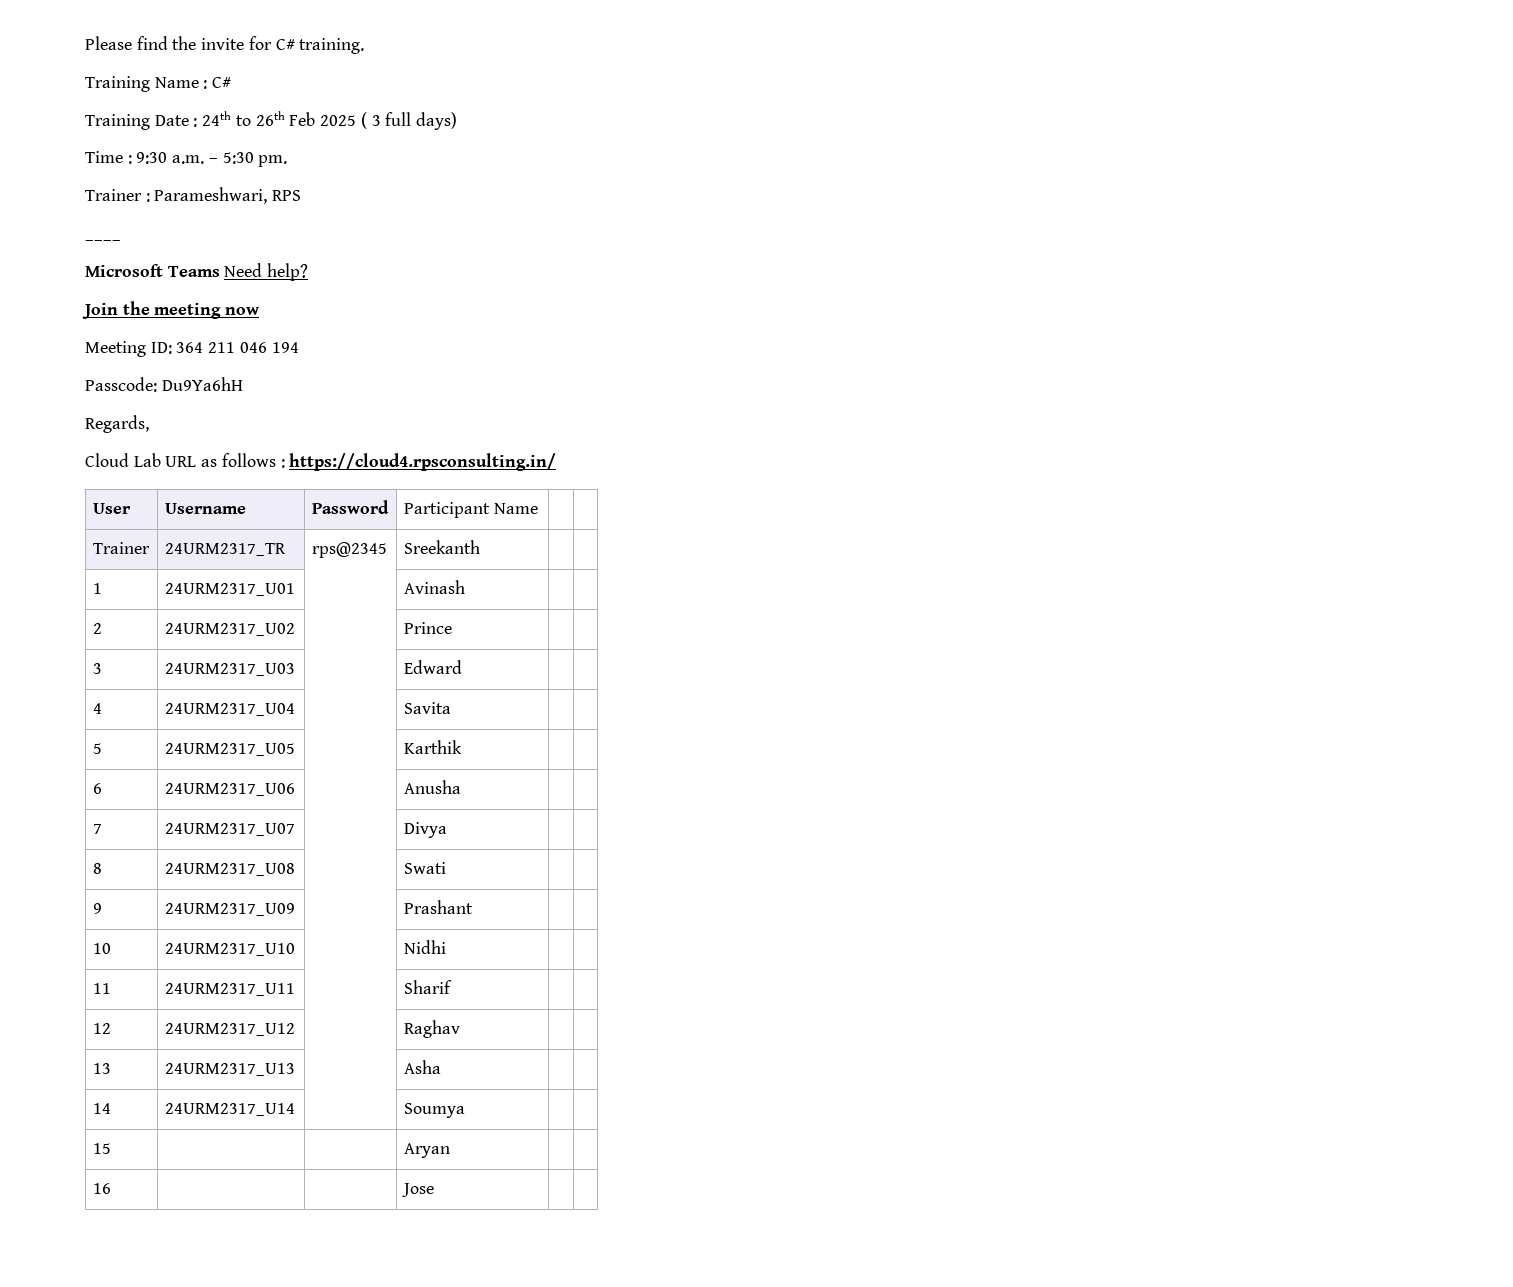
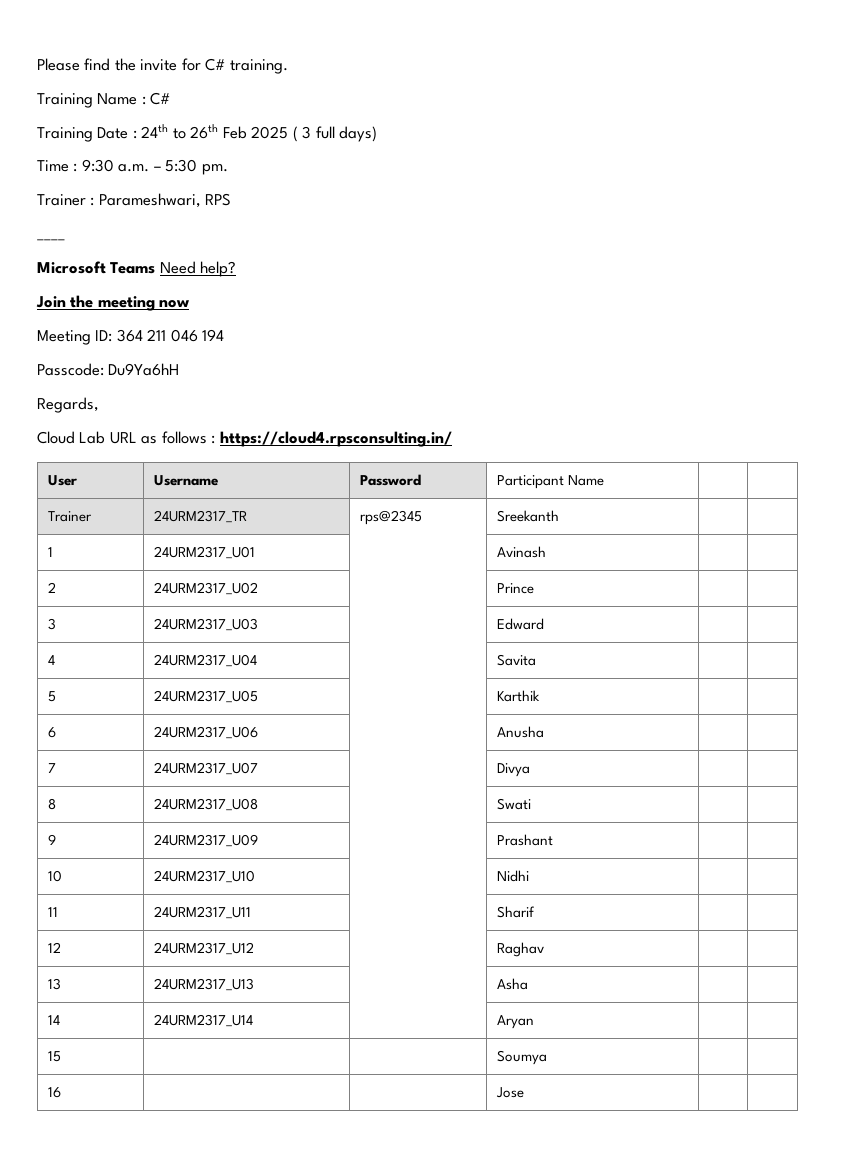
[403,1103,465,1118] Soumya -> [497,1015,535,1029] Aryan
[403,1143,450,1158] Aryan -> [497,1050,548,1065] Soumya

